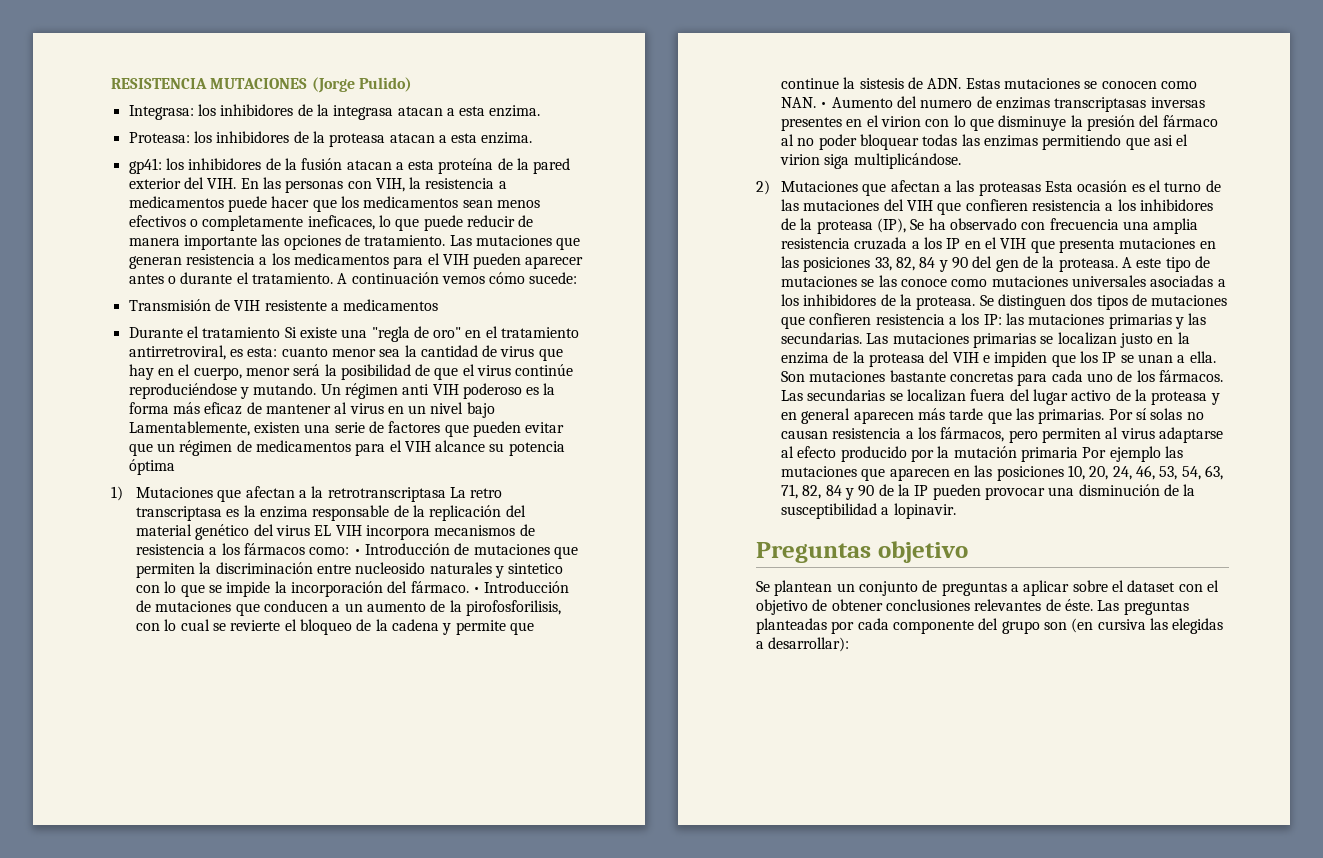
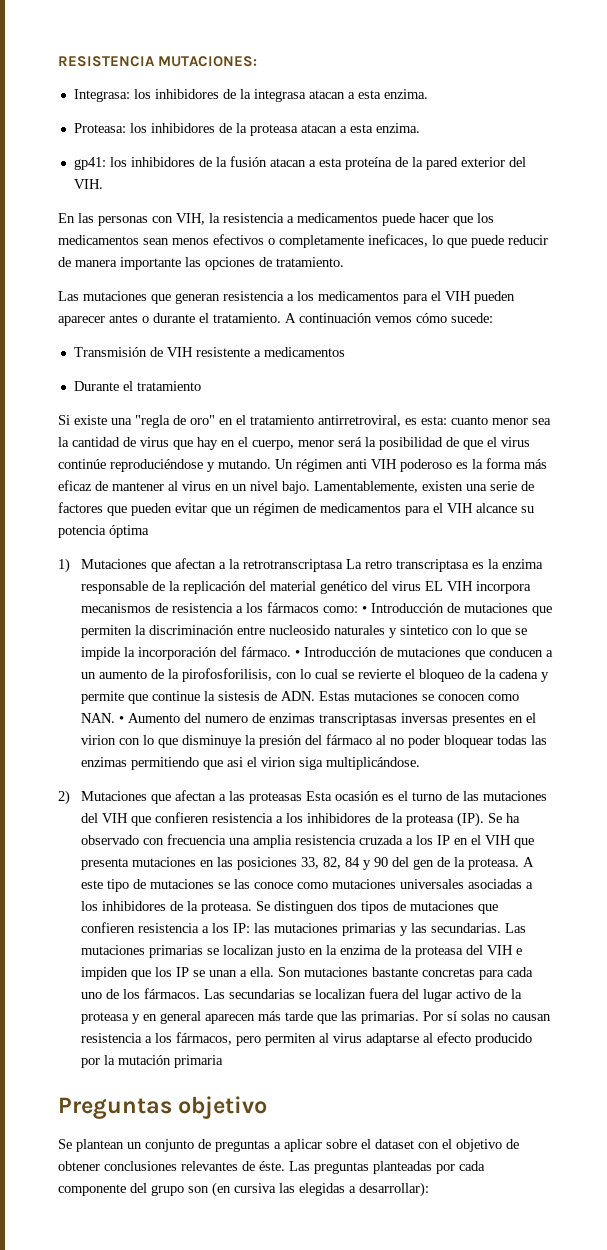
[210,77,412,93] MUTACIONES (Jorge Pulido) -> [158,56,258,67] MUTACIONES:
(237, 183) none -> (103, 184) //
(446, 240) none -> (344, 262) //
(281, 332) none -> (201, 386) //
[466,402,495,418] bajo -> [282,481,310,494] bajo.
[877,218,907,233] (IP), -> [457,812,485,827] (IP).
[1082,446,1184,462] [781,465,1223,481] [781,484,1196,500] [781,503,956,519] Por ejemplo las mutaciones que aparecen en las posiciones 10, 20, 24, 46, 53, 54, 63, 71, 82, 84 y 90 de la IP pueden provocar una disminución de la susceptibilidad a lopinavir. -> (224, 1061) none

